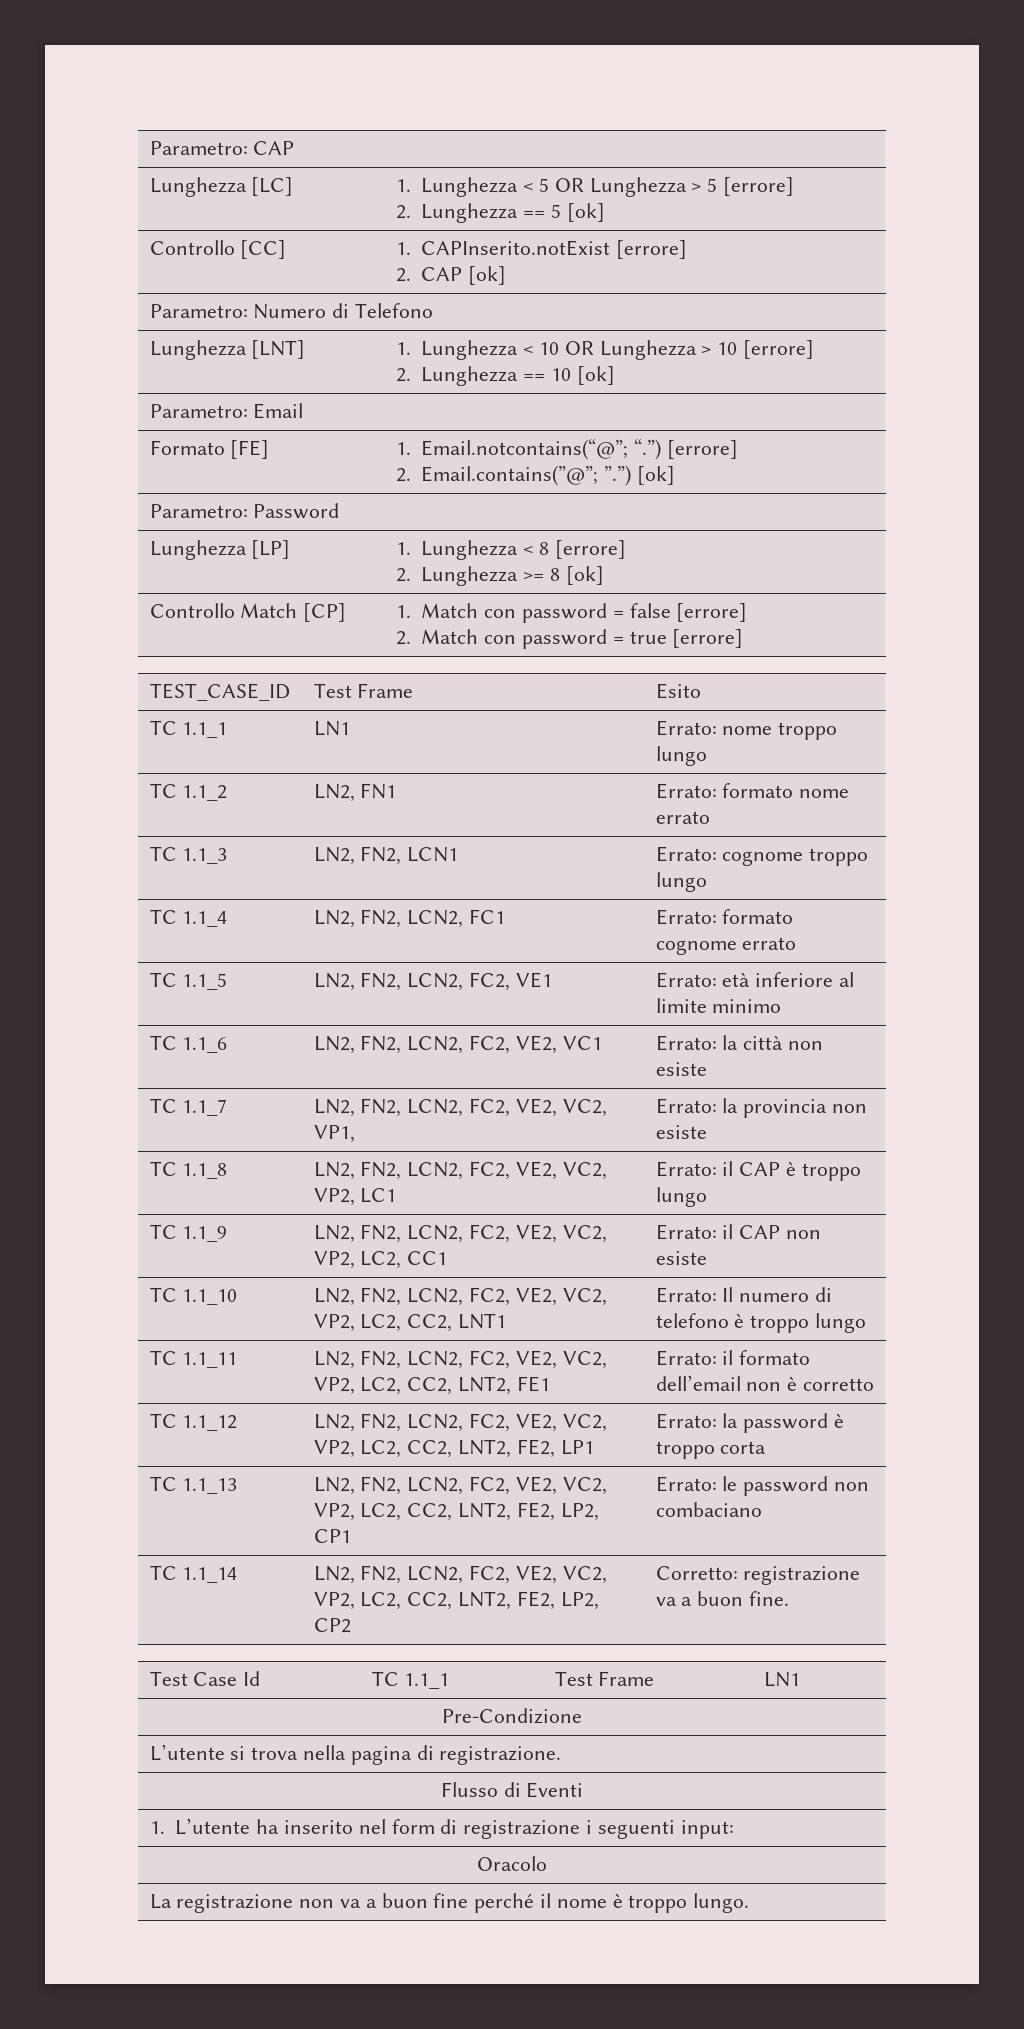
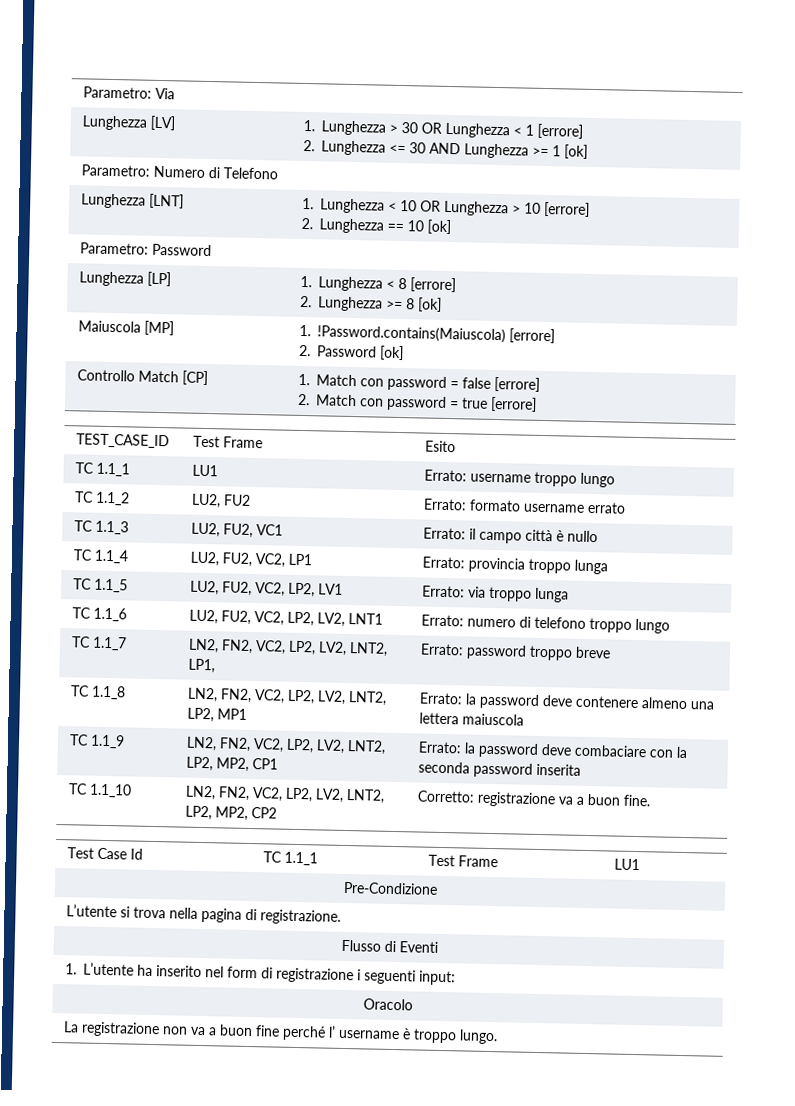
[149,141,295,155] [149,177,294,197] [395,177,795,197] [395,203,605,223] [149,240,287,259] [395,240,688,259] [395,267,463,282] Parametro: CAP // Lunghezza [LC] | 1. Lunghezza < 5 OR Lunghezza > 5 [errore] // 2. Lunghezza == 5 [ok] // Controllo [CC] | 1. CAPInserito.notExist [errore] // 2. CAP -> [82,86,175,100] [81,115,176,131] [302,119,583,139] [302,139,561,159] Parametro: Via // Lunghezza [LV] | 1. Lunghezza > 30 OR Lunghezza < 1 [errore] // 2. Lunghezza <= 30 AND Lunghezza >= 1
[149,403,304,419] [149,440,270,459] [395,438,738,460] [395,465,675,486] // Parametro: Email // Formato [FE] | 1. Email.notcontains(“@”; “.”) [errore] // 2. Email.contains(”@”; ”.”) [ok] -> (451, 227) none
(604, 575) none -> [77,320,174,336] [298,324,555,344] [298,344,404,361] // Maiuscola [MP] | 1. !Password.contains(Maiuscola) [errore] // 2. Password [ok]
[313,721,350,736] [655,720,773,736] LN1 | Errato: nome -> [191,464,218,477] [423,469,531,483] LU1 | Errato: username
[313,783,397,802] [655,783,850,799] LN2, FN1 | Errato: formato nome -> [190,493,251,509] [422,498,585,513] LU2, FU2 | Errato: formato username
[313,846,459,865] [655,846,869,866] [655,872,707,892] [149,909,228,927] [313,909,506,928] [655,909,794,925] [655,937,797,955] [149,972,228,990] [313,972,552,991] [655,972,855,988] [655,998,782,1013] [149,1035,228,1053] [313,1035,602,1054] [655,1035,824,1051] [655,1062,707,1076] [149,1098,228,1116] [313,1098,607,1117] [313,1125,355,1143] [655,1098,868,1118] [655,1125,707,1139] [149,1161,228,1179] [313,1161,607,1180] [313,1188,397,1206] [655,1161,861,1181] [655,1187,707,1207] [149,1224,228,1242] [313,1224,607,1243] [313,1251,448,1269] [655,1224,822,1240] [655,1251,707,1265] [149,1287,238,1305] [313,1287,607,1306] [313,1313,507,1332] [655,1287,833,1303] [655,1313,867,1333] [149,1350,238,1368] [313,1350,607,1369] [313,1376,550,1395] [655,1350,811,1366] [655,1375,875,1391] [149,1413,238,1431] [313,1413,607,1432] [313,1439,594,1458] [655,1413,845,1433] [655,1441,767,1459] [149,1476,238,1494] [313,1476,607,1495] [313,1502,599,1521] [313,1529,351,1543] [655,1476,870,1496] [655,1502,762,1517] [149,1565,238,1583] [313,1565,607,1584] [313,1591,599,1610] LN2, FN2, LCN1 | Errato: cognome troppo lungo // TC 1.1_4 | LN2, FN2, LCN2, FC1 | Errato: formato cognome errato // TC 1.1_5 | LN2, FN2, LCN2, FC2, VE1 | Errato: età inferiore al limite minimo // TC 1.1_6 | LN2, FN2, LCN2, FC2, VE2, VC1 | Errato: la città non esiste // TC 1.1_7 | LN2, FN2, LCN2, FC2, VE2, VC2, VP1, | Errato: la provincia non esiste // TC 1.1_8 | LN2, FN2, LCN2, FC2, VE2, VC2, VP2, LC1 | Errato: il CAP è troppo lungo // TC 1.1_9 | LN2, FN2, LCN2, FC2, VE2, VC2, VP2, LC2, CC1 | Errato: il CAP non esiste // TC 1.1_10 | LN2, FN2, LCN2, FC2, VE2, VC2, VP2, LC2, CC2, LNT1 | Errato: Il numero di telefono è troppo lungo // TC 1.1_11 | LN2, FN2, LCN2, FC2, VE2, VC2, VP2, LC2, CC2, LNT2, FE1 | Errato: il formato dell’email non è corretto // TC 1.1_12 | LN2, FN2, LCN2, FC2, VE2, VC2, VP2, LC2, CC2, LNT2, FE2, LP1 | Errato: la password è troppo corta // TC 1.1_13 | LN2, FN2, LCN2, FC2, VE2, VC2, VP2, LC2, CC2, LNT2, FE2, LP2, CP1 | Errato: le password non combaciano // TC 1.1_14 | LN2, FN2, LCN2, FC2, VE2, VC2, VP2, LC2, CC2, LNT2, FE2, LP2, -> [190,522,283,538] [422,527,598,544] [72,549,128,564] [189,551,312,568] [421,556,608,575] [72,578,128,593] [189,580,343,598] [421,585,569,603] [71,607,127,622] [188,609,383,627] [420,614,670,634] [70,636,127,651] [187,638,388,657] [187,658,215,674] [419,643,611,661] [69,685,126,700] [186,687,387,706] [186,707,247,723] [418,692,714,710] [418,712,524,726] [68,734,125,749] [185,736,386,755] [185,756,278,772] [417,741,688,759] [417,761,581,778] [67,783,132,798] [184,785,385,804] [184,805,248,821] LU2, FU2, VC1 | Errato: il campo città è nullo // TC 1.1_4 | LU2, FU2, VC2, LP1 | Errato: provincia troppo lunga // TC 1.1_5 | LU2, FU2, VC2, LP2, LV1 | Errato: via troppo lunga // TC 1.1_6 | LU2, FU2, VC2, LP2, LV2, LNT1 | Errato: numero di telefono troppo lungo // TC 1.1_7 | LN2, FN2, VC2, LP2, LV2, LNT2, LP1, | Errato: password troppo breve // TC 1.1_8 | LN2, FN2, VC2, LP2, LV2, LNT2, LP2, MP1 | Errato: la password deve contenere almeno una lettera maiuscola // TC 1.1_9 | LN2, FN2, VC2, LP2, LV2, LNT2, LP2, MP2, CP1 | Errato: la password deve combaciare con la seconda password inserita // TC 1.1_10 | LN2, FN2, VC2, LP2, LV2, LNT2, LP2, MP2,
[763,1672,800,1687] LN1 -> [613,858,640,871] LU1
[540,1893,607,1908] il nome -> [327,1025,400,1040] l’ username

